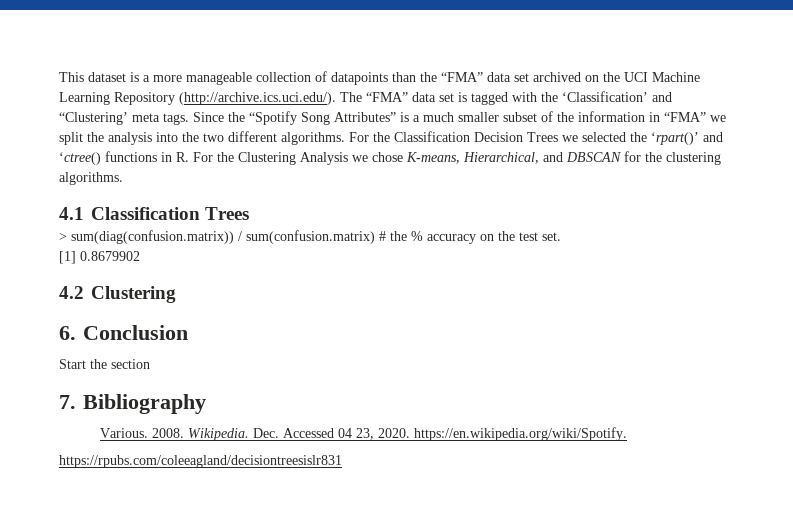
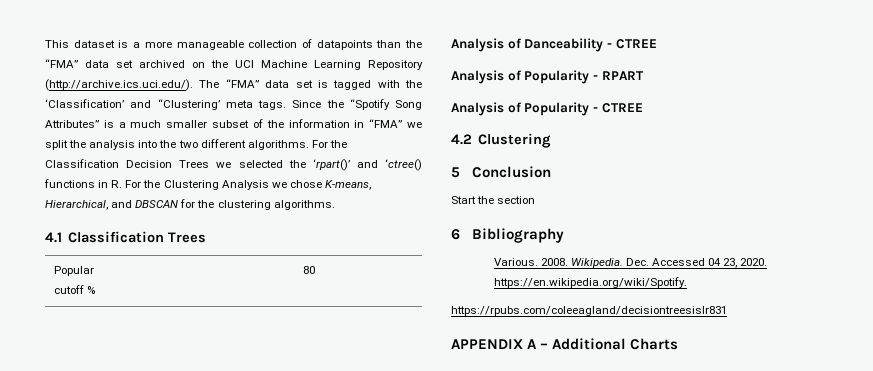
[59,230,561,244] [59,251,140,264] // > sum(diag(confusion.matrix)) / sum(confusion.matrix) # the % accuracy on the test set. // [1] 0.8679902 -> [53,266,94,276] [53,285,96,294] [302,266,315,274] [451,38,657,52] [451,70,644,84] [451,102,643,116] // Popular // cutoff % | 80 // Analysis of Danceability - CTREE // Analysis of Popularity - RPART // Analysis of Popularity - CTREE
[59,326,76,340] 6. -> [451,167,460,178] 5
[59,395,76,409] 7. -> [451,229,460,240] 6
(342, 461) none -> [451,338,679,350] // APPENDIX A – Additional Charts

